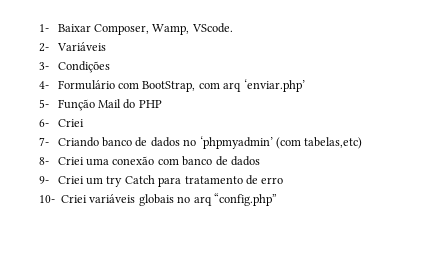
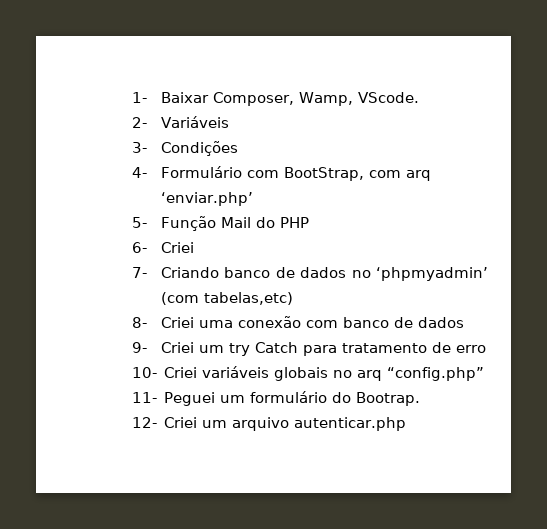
(277, 199) none -> [131,391,421,406] [131,417,407,431] // 11- Peguei um formulário do Bootrap. // 12- Criei um arquivo autenticar.php

